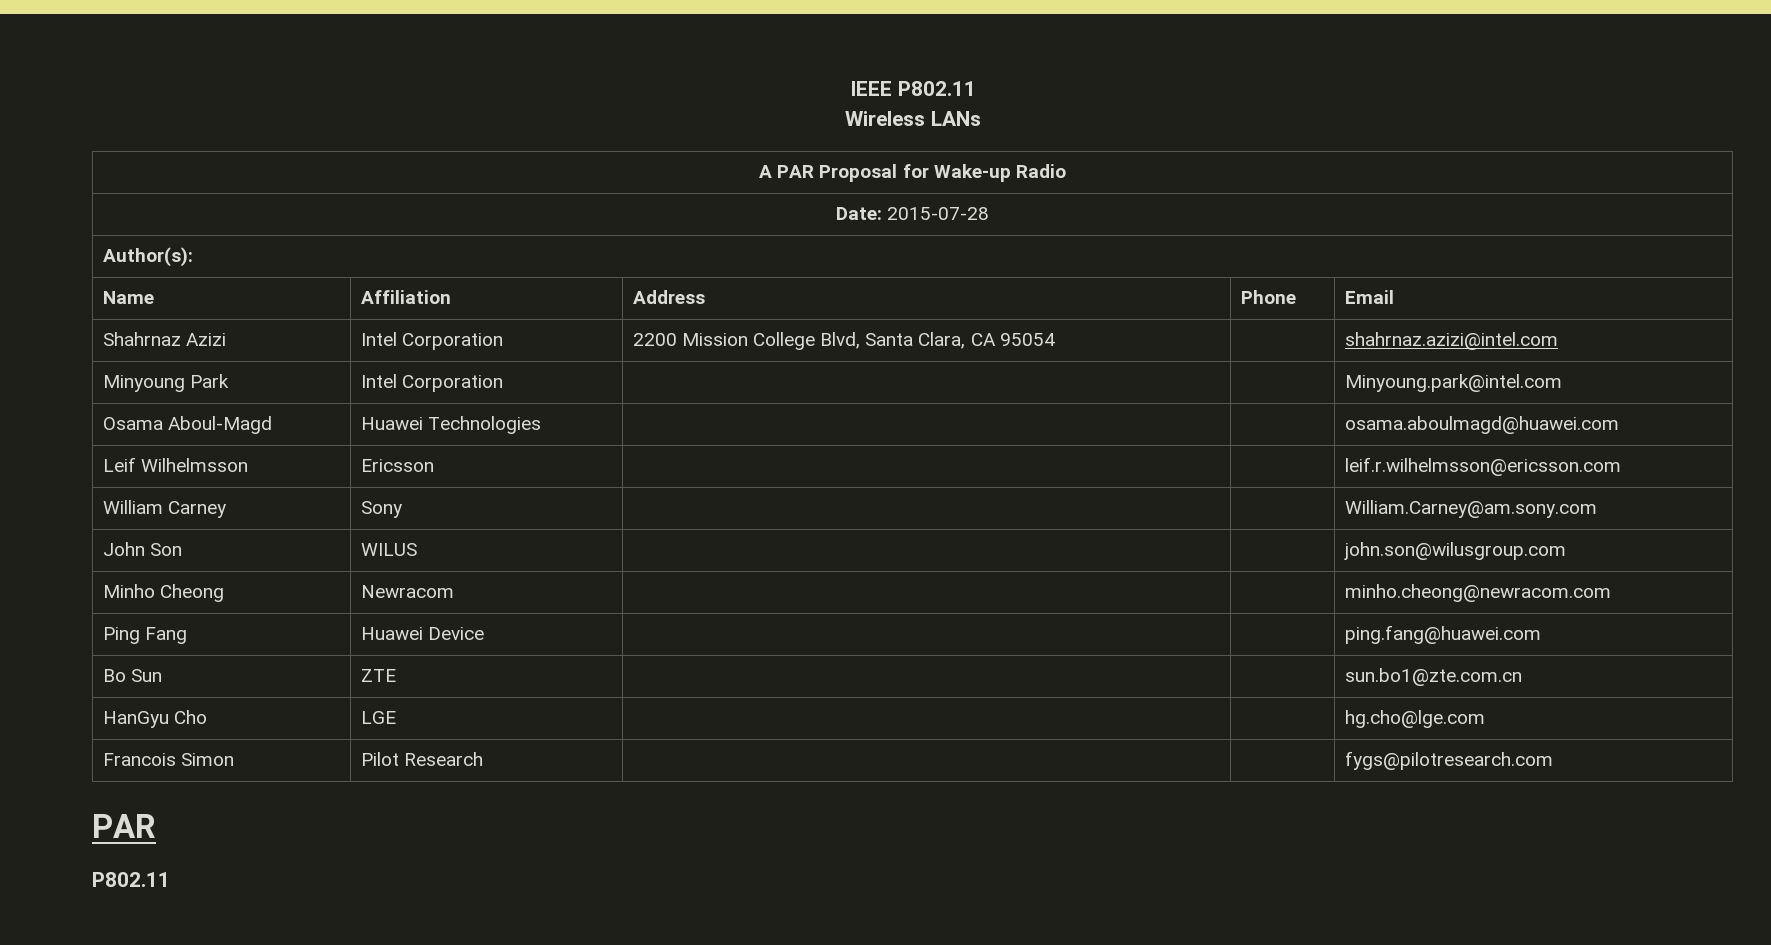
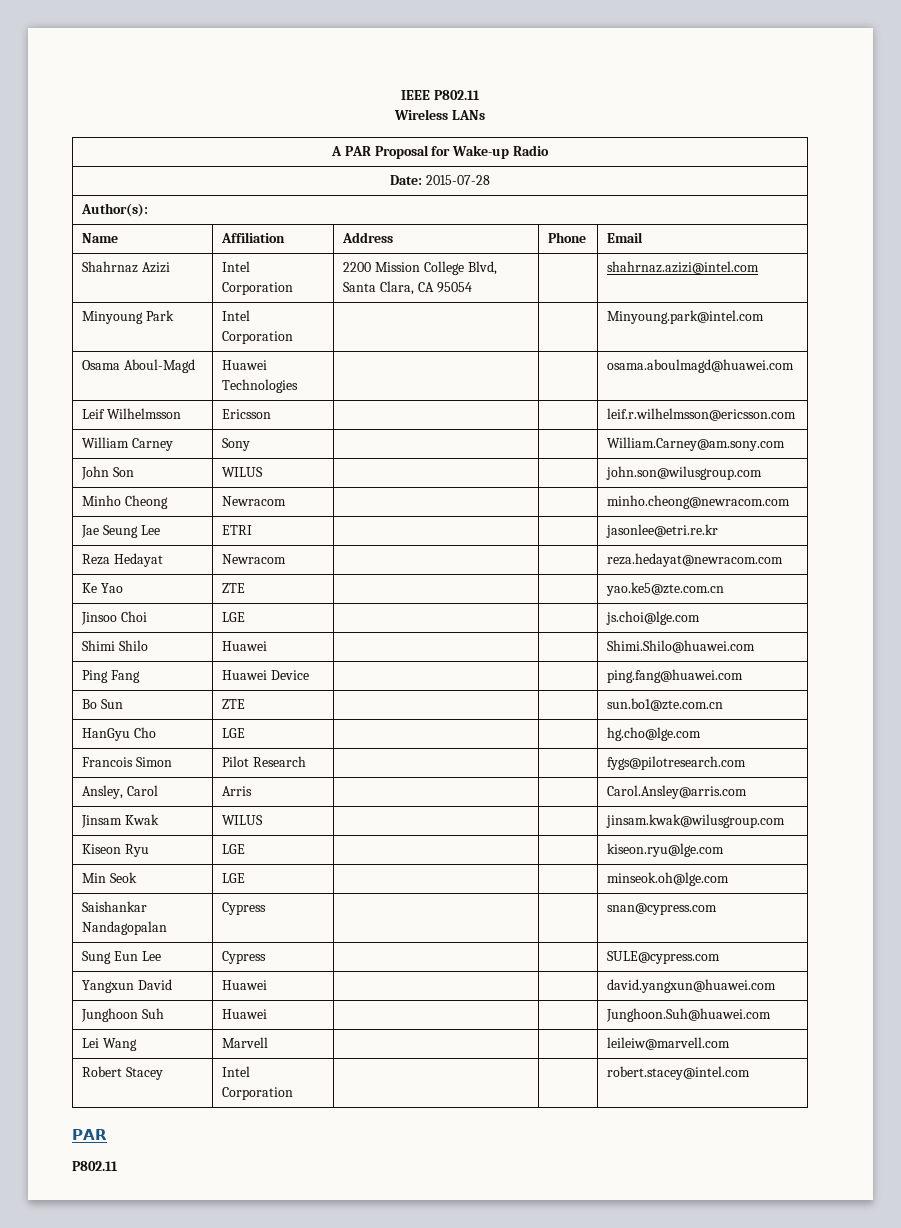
(1611, 593) none -> [81,525,160,538] [222,525,253,535] [606,524,719,538] [82,553,163,567] [222,554,287,564] [607,553,784,567] [82,583,123,593] [222,583,246,593] [606,582,725,596] [81,611,147,625] [222,612,246,622] [606,611,701,625] [82,640,148,651] [222,641,268,651] [607,640,756,653] // Jae Seung Lee | ETRI | | | jasonlee@etri.re.kr // Reza Hedayat | Newracom | | | reza.hedayat@newracom.com // Ke Yao | ZTE | | | yao.ke5@zte.com.cn // Jinsoo Choi | LGE | | | js.choi@lge.com // Shimi Shilo | Huawei | | | Shimi.Shilo@huawei.com
(1553, 760) none -> [82,785,158,799] [222,786,253,796] [607,785,748,799] [81,814,159,828] [222,815,264,825] [606,814,786,828] [82,844,149,857] [222,844,246,854] [607,843,725,857] [82,872,137,883] [222,873,246,883] [607,872,730,886] [82,901,148,912] [82,921,168,935] [222,902,267,915] [607,903,718,915] [82,951,161,964] [222,951,267,964] [607,951,721,964] [82,979,172,993] [222,980,268,990] [607,979,777,993] [81,1008,164,1022] [222,1009,268,1019] [606,1008,772,1022] [82,1038,137,1051] [222,1037,269,1048] [607,1037,731,1050] [82,1066,163,1080] [222,1066,251,1077] [222,1087,294,1100] [607,1066,751,1080] // Ansley, Carol | Arris | | | Carol.Ansley@arris.com // Jinsam Kwak | WILUS | | | jinsam.kwak@wilusgroup.com // Kiseon Ryu | LGE | | | kiseon.ryu@lge.com // Min Seok | LGE | | | minseok.oh@lge.com // Saishankar Nandagopalan | Cypress | | | snan@cypress.com // Sung Eun Lee | Cypress | | | SULE@cypress.com // Yangxun David | Huawei | | | david.yangxun@huawei.com // Junghoon Suh | Huawei | | | Junghoon.Suh@huawei.com // Lei Wang | Marvell | | | leileiw@marvell.com // Robert Stacey | Intel Corporation | | | robert.stacey@intel.com

